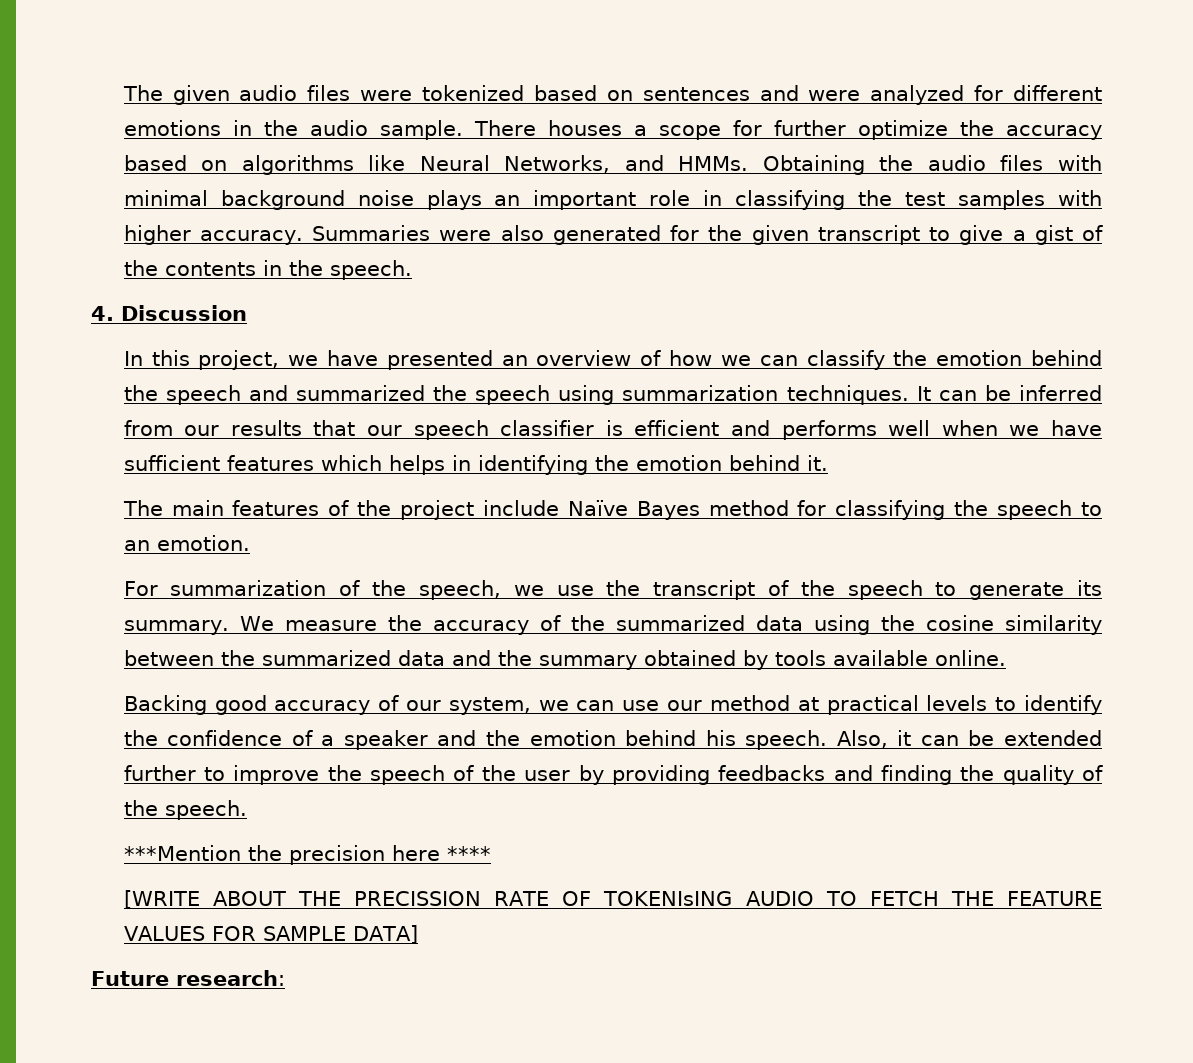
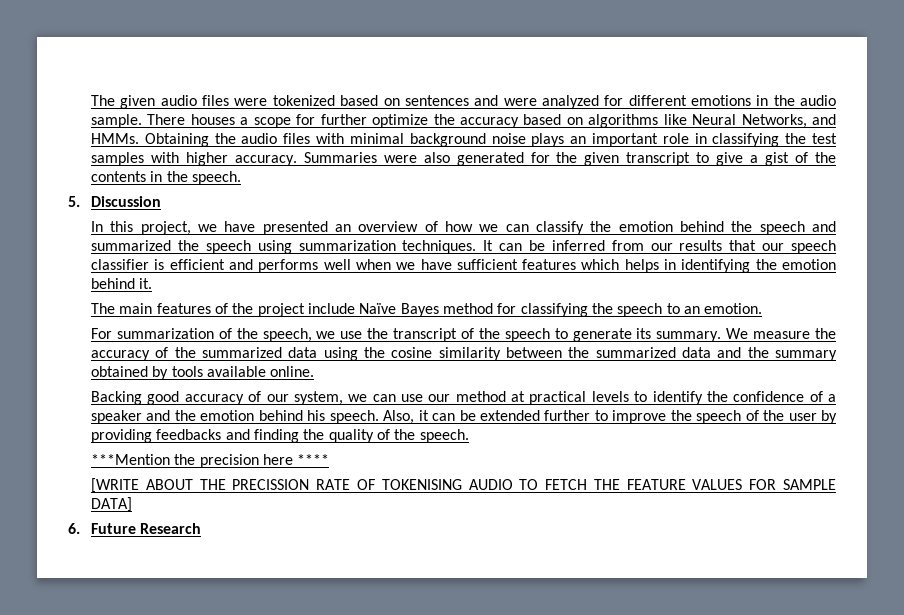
[91,306,114,321] 4. -> [68,196,80,207] 5.
[603,891,733,906] TOKENIsING -> [381,479,462,490] TOKENISING
[91,970,285,986] Future research: -> [68,523,202,534] 6. Future Research

